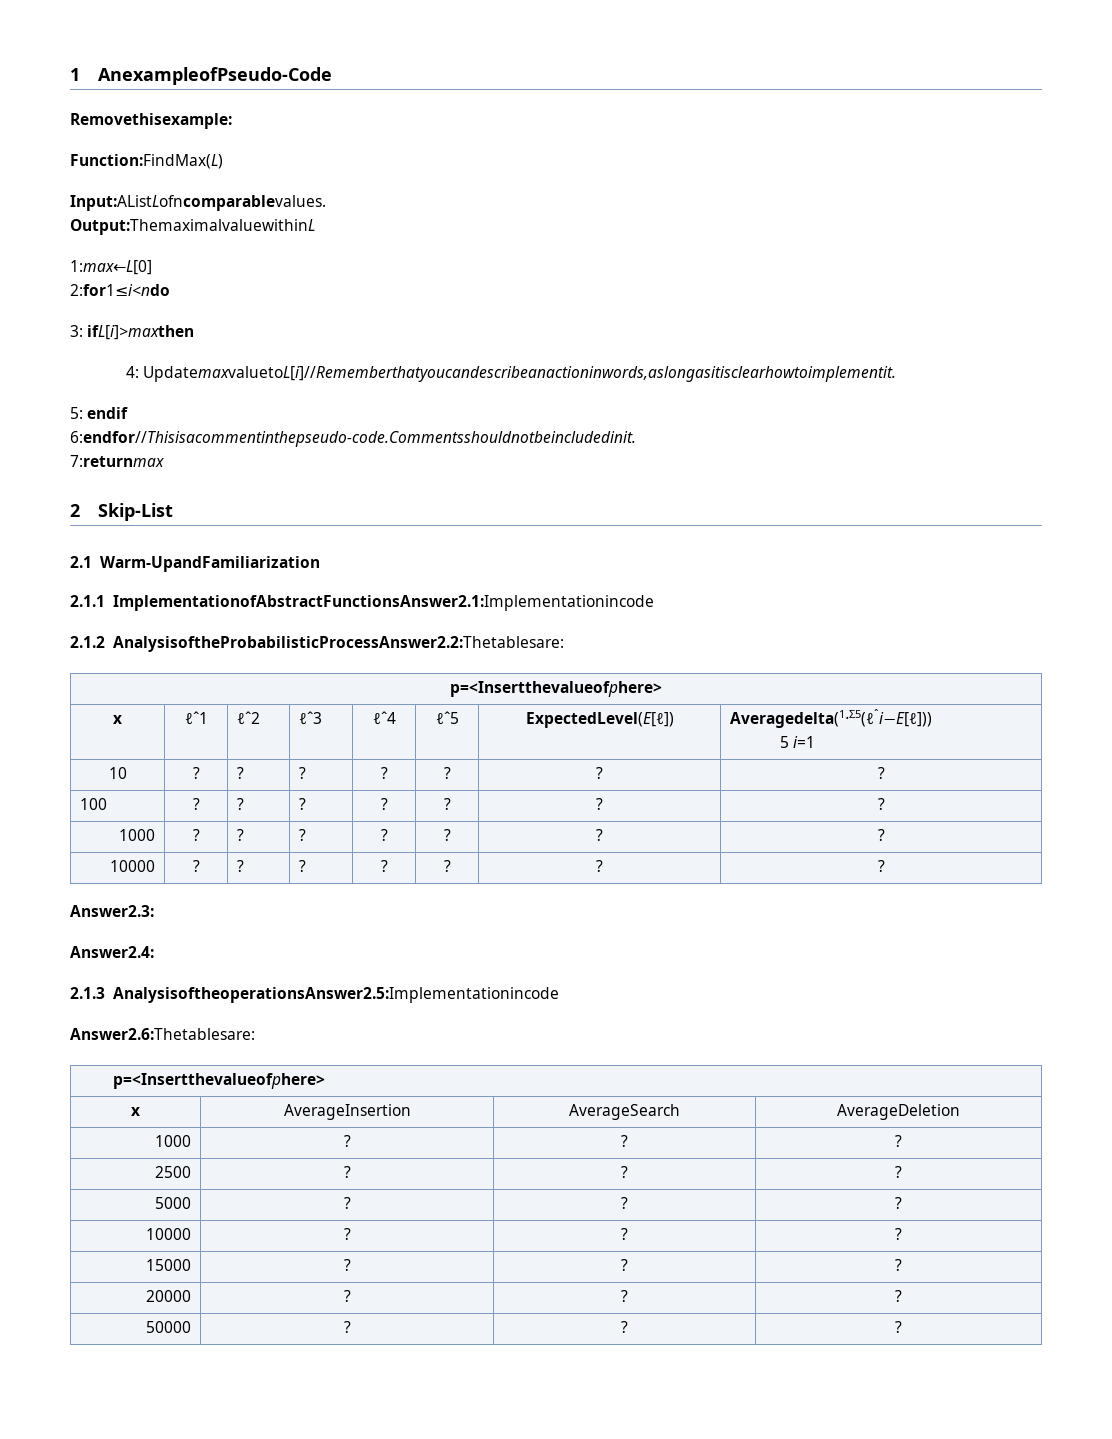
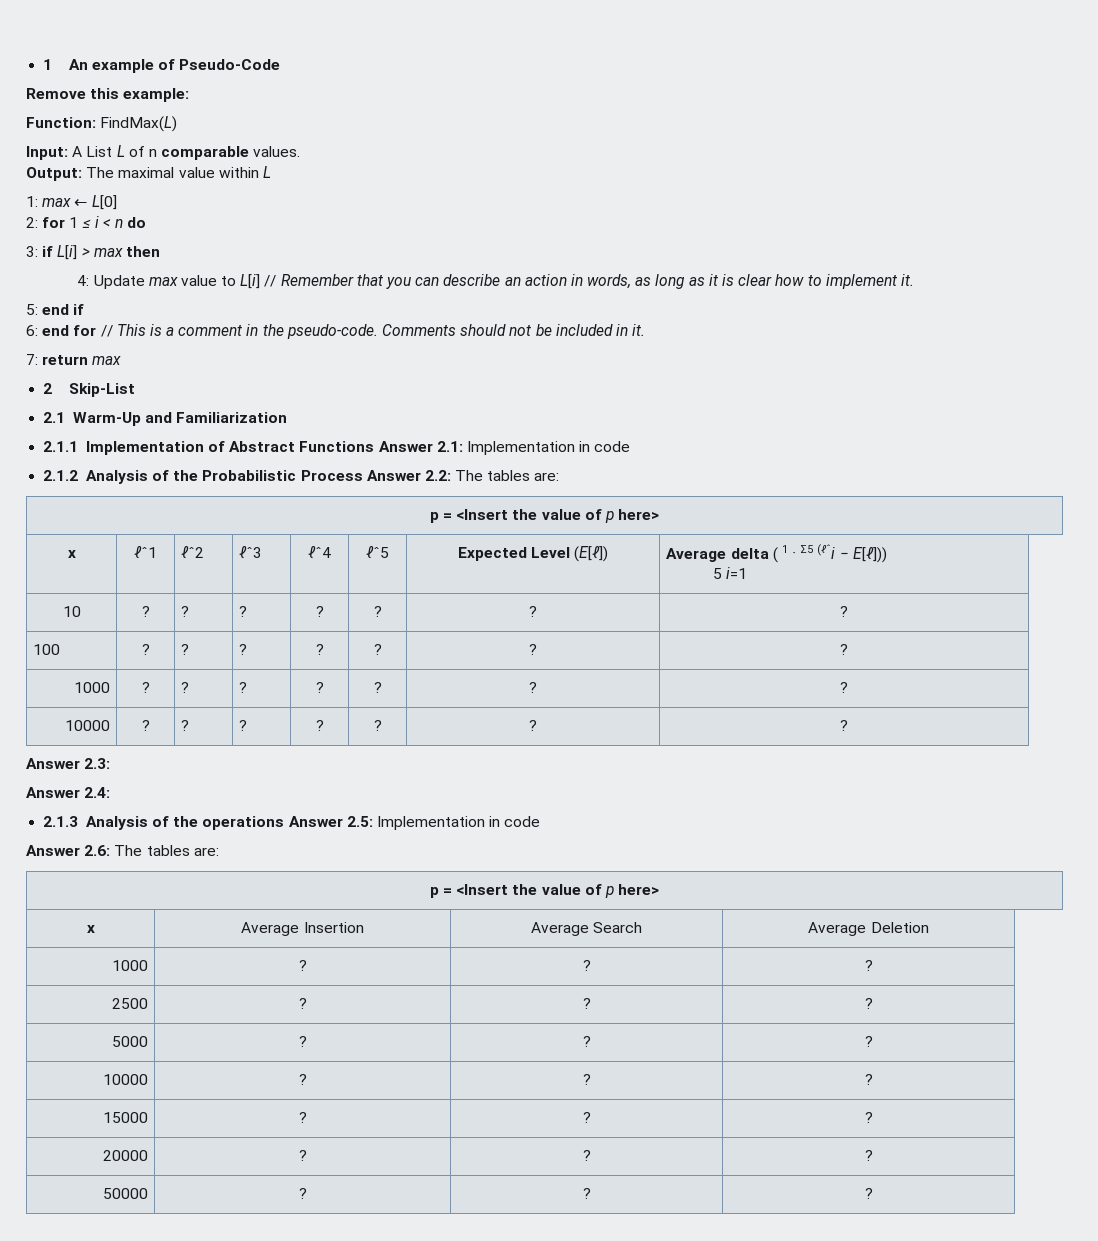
[70,67,332,85] [70,113,232,129] [70,154,223,169] [70,195,326,211] [70,219,315,235] [70,260,152,275] [70,284,170,296] [70,325,195,340] [125,366,897,382] [70,407,129,419] [70,431,636,447] [70,455,164,467] [70,503,173,521] [70,556,320,572] [70,595,654,611] [70,636,564,652] [450,681,662,697] 1 AnexampleofPseudo-Code // Removethisexample: // Function:FindMax(L) // Input:AListLofncomparablevalues. // Output:ThemaximalvaluewithinL // 1:max←L[0] // 2:for1≤i<ndo // 3: ifL[i]>maxthen // 4: UpdatemaxvaluetoL[i]//Rememberthatyoucandescribeanactioninwords,aslongasitisclearhowtoimplementit. // 5: endif // 6:endfor//Thisisacommentinthepseudo-code.Commentsshouldnotbeincludedinit. // 7:returnmax // 2 Skip-List // 2.1 Warm-UpandFamiliarization // 2.1.1 ImplementationofAbstractFunctionsAnswer2.1:Implementationincode // 2.1.2 AnalysisoftheProbabilisticProcessAnswer2.2:Thetablesare: // p=<Insertthevalueofphere> -> [43,59,281,73] [26,88,190,102] [26,116,178,132] [26,145,301,160] [26,166,271,181] [26,195,117,210] [26,216,147,228] [26,245,160,260] [77,274,914,289] [26,304,85,315] [26,324,646,339] [26,354,122,365] [43,383,135,397] [43,412,288,426] [43,441,631,455] [43,470,560,484] [429,509,660,523] 1 An example of Pseudo-Code // Remove this example: // Function: FindMax(L) // Input: A List L of n comparable values. // Output: The maximal value within L // 1: max ← L[0] // 2: for 1 ≤ i < n do // 3: if L[i] > max then // 4: Update max value to L[i] // Remember that you can describe an action in words, as long as it is clear how to implement it. // 5: end if // 6: end for // This is a comment in the pseudo-code. Comments should not be included in it. // 7: return max // 2 Skip-List // 2.1 Warm-Up and Familiarization // 2.1.1 Implementation of Abstract Functions Answer 2.1: Implementation in code // 2.1.2 Analysis of the Probabilistic Process Answer 2.2: The tables are: // p = <Insert the value of p here>
[525,712,674,728] [729,709,932,728] ExpectedLevel(E[ℓ]) | Averagedelta(1·Σ5(ℓˆi−E[ℓ])) -> [457,545,609,562] [666,544,887,563] Expected Level (E[ℓ]) | Average delta ( 1 · Σ5 (ℓˆi − E[ℓ]))
[70,905,154,917] [70,946,154,958] [70,987,559,1003] [70,1028,255,1040] [113,1073,326,1089] [131,1107,140,1116] [283,1104,411,1120] [569,1104,680,1120] [837,1104,960,1120] Answer2.3: // Answer2.4: // 2.1.3 AnalysisoftheoperationsAnswer2.5:Implementationincode // Answer2.6:Thetablesare: // p=<Insertthevalueofphere> // x | AverageInsertion | AverageSearch | AverageDeletion -> [26,758,111,769] [26,787,111,798] [43,816,541,830] [26,845,219,856] [429,884,660,898] [86,925,95,933] [241,922,364,936] [530,922,643,936] [808,922,929,936] Answer 2.3: // Answer 2.4: // 2.1.3 Analysis of the operations Answer 2.5: Implementation in code // Answer 2.6: The tables are: // p = <Insert the value of p here> // x | Average Insertion | Average Search | Average Deletion

